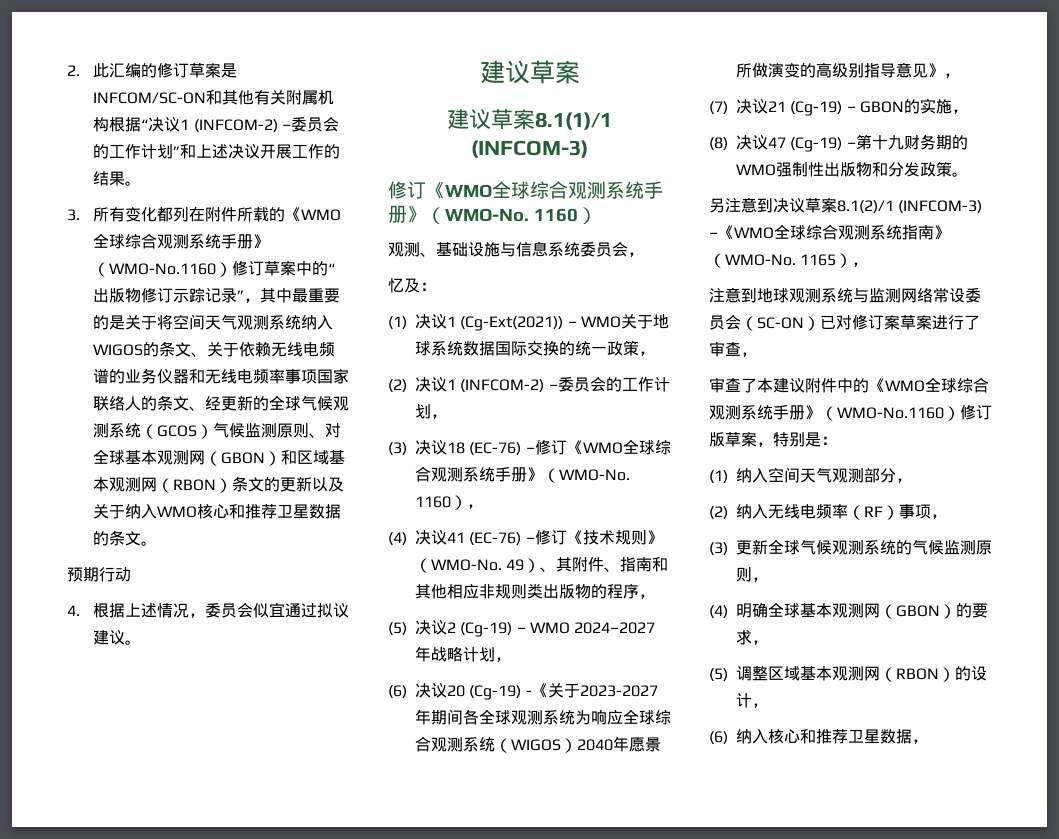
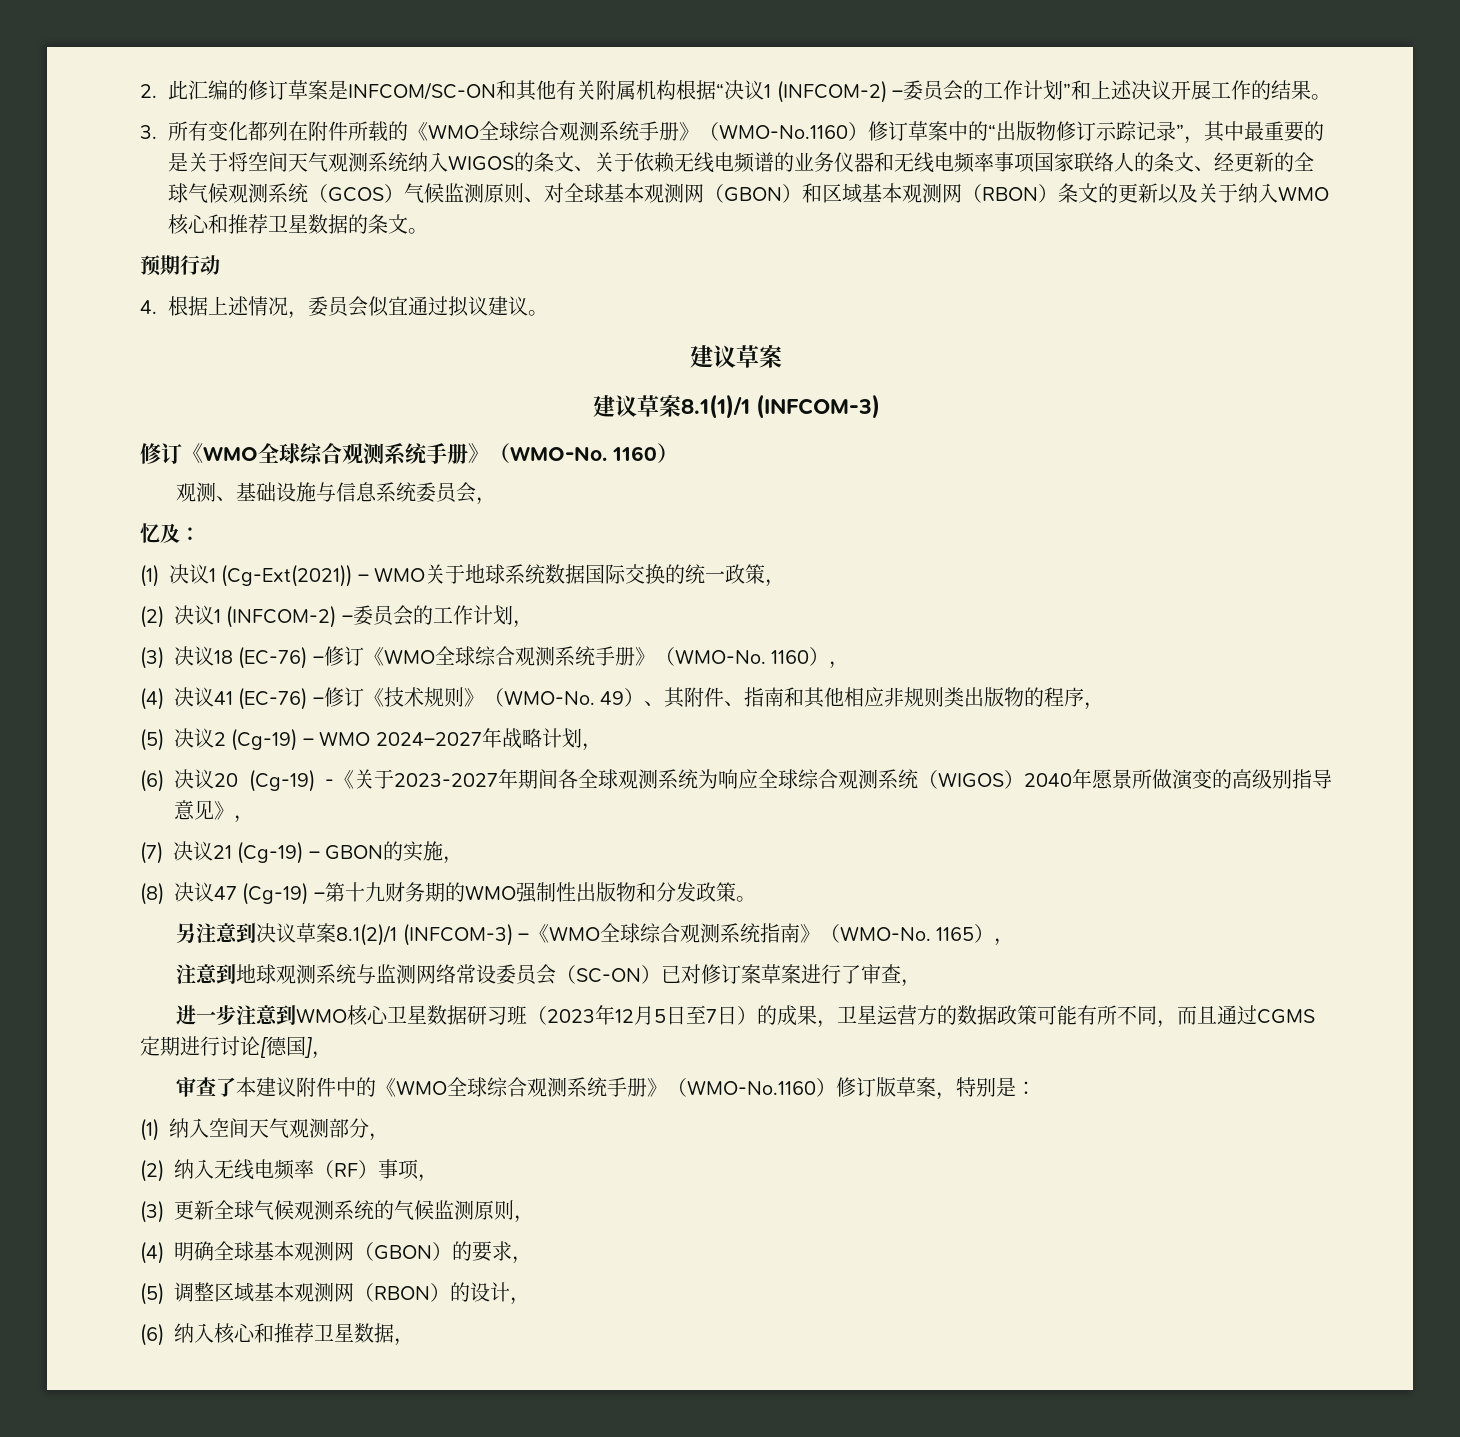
(757, 354) none -> [176,1005,1316,1028] [140,1036,332,1059] // 进一步注意到WMO核心卫星数据研习班（2023年12月5日至7日）的成果，卫星运营方的数据政策可能有所不同，而且通过CGMS定期进行讨论[德国]，

